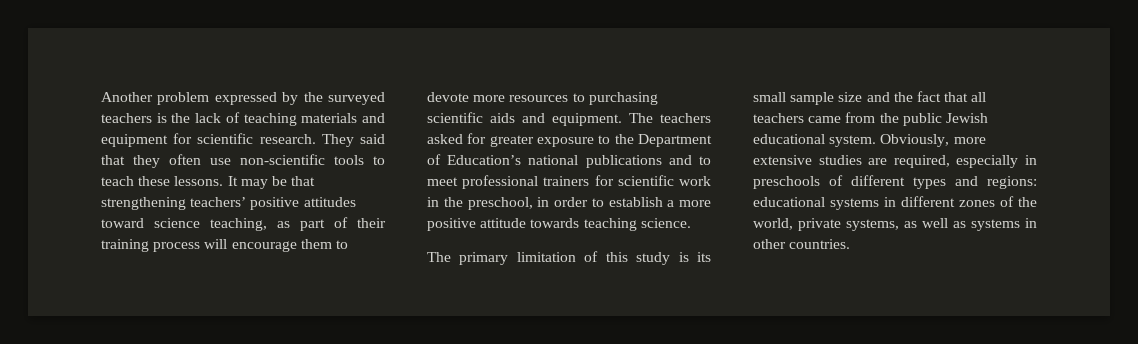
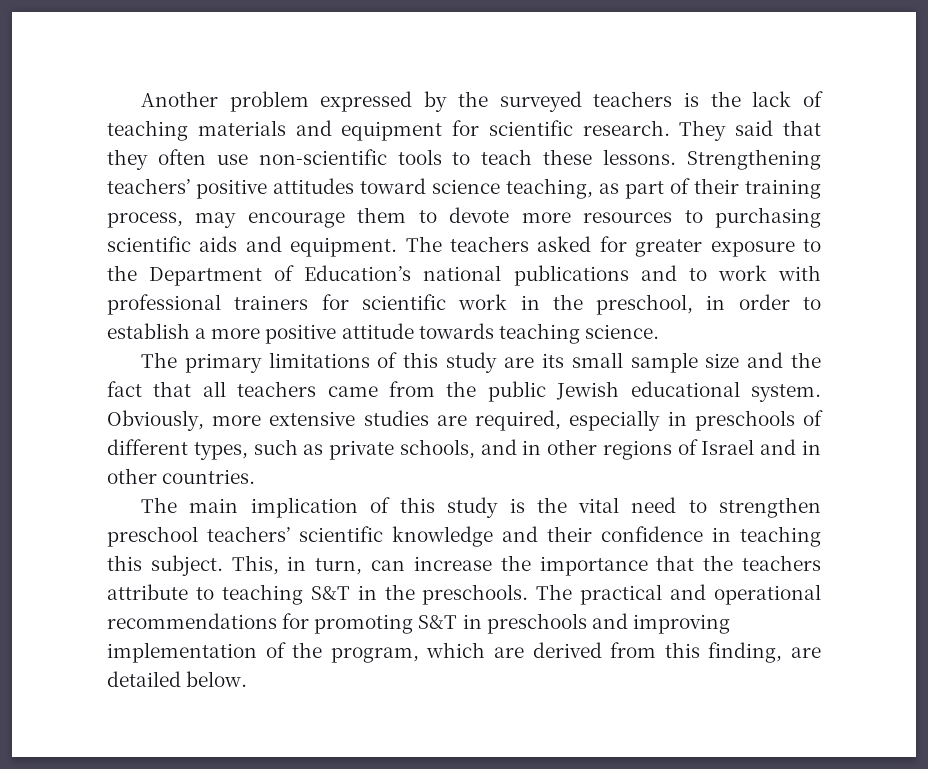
[227,176,316,189] [101,197,186,210] It may be that strengthening -> [687,149,822,170] Strengthening
[153,239,228,252] process will -> [107,212,237,228] process, may
[427,177,458,186] meet -> [717,265,821,281] work with
[516,251,689,265] limitation of this study is -> [268,352,534,373] limitations of this study are
[913,176,1037,189] [753,196,1037,210] [753,218,1037,231] [753,239,851,249] types and regions: educational systems in different zones of the world, private systems, as well as systems in other countries. -> [193,439,821,460] [107,468,256,484] [140,497,821,518] [107,526,821,547] [107,555,822,576] [107,584,821,605] [107,613,730,634] [107,642,822,663] [107,671,248,687] types, such as private schools, and in other regions of Israel and in other countries. // The main implication of this study is the vital need to strengthen preschool teachers’ scientific knowledge and their confidence in teaching this subject. This, in turn, can increase the importance that the teachers attribute to teaching S&T in the preschools. The practical and operational recommendations for promoting S&T in preschools and improving implementation of the program, which are derived from this finding, are detailed below.

